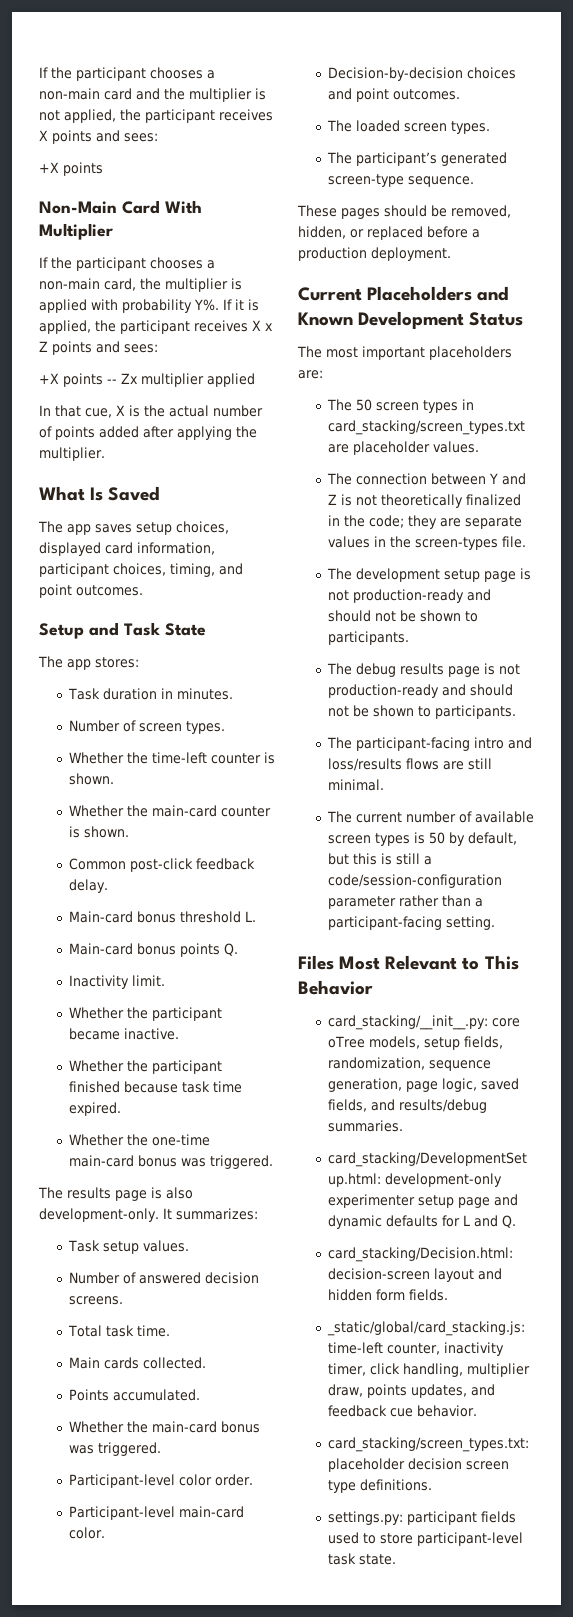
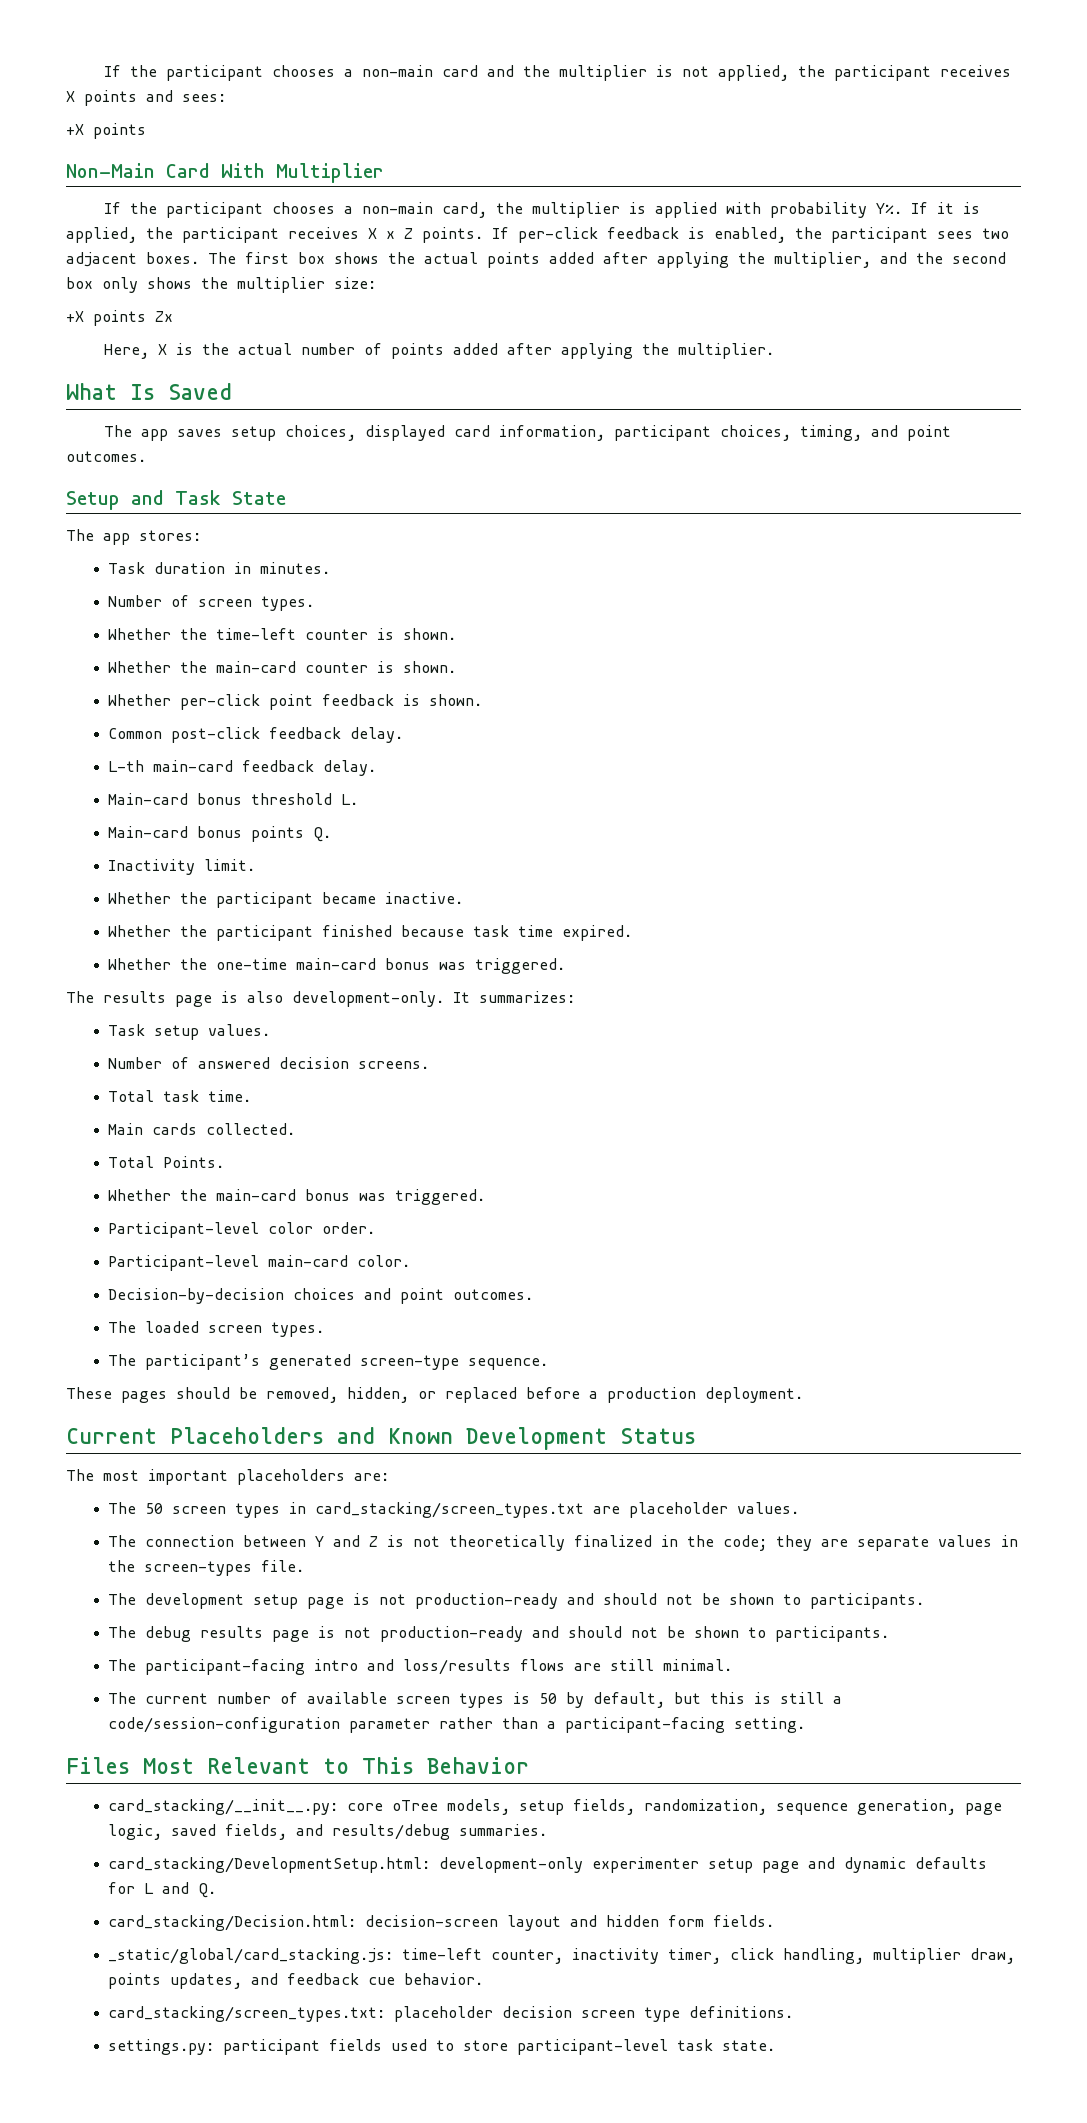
[52,341,158,355] [39,373,117,387] points and sees: // +X points -- -> [422,227,1009,243] [66,252,1006,268] [66,277,376,293] [66,310,146,326] points. If per-click feedback is enabled, the participant sees two adjacent boxes. The first box shows the actual points added after applying the multiplier, and the second box only shows the multiplier size: // +X points
[141,373,255,387] [39,405,112,418] multiplier applied // In that cue, -> [103,344,149,359] // Here,
(129, 832) none -> [108,694,483,710] // Whether per-click point feedback is shown.
(108, 886) none -> [108,760,377,776] // L-th main-card feedback delay.
[68,1389,200,1401] Points accumulated. -> [108,1156,225,1168] Total Points.

